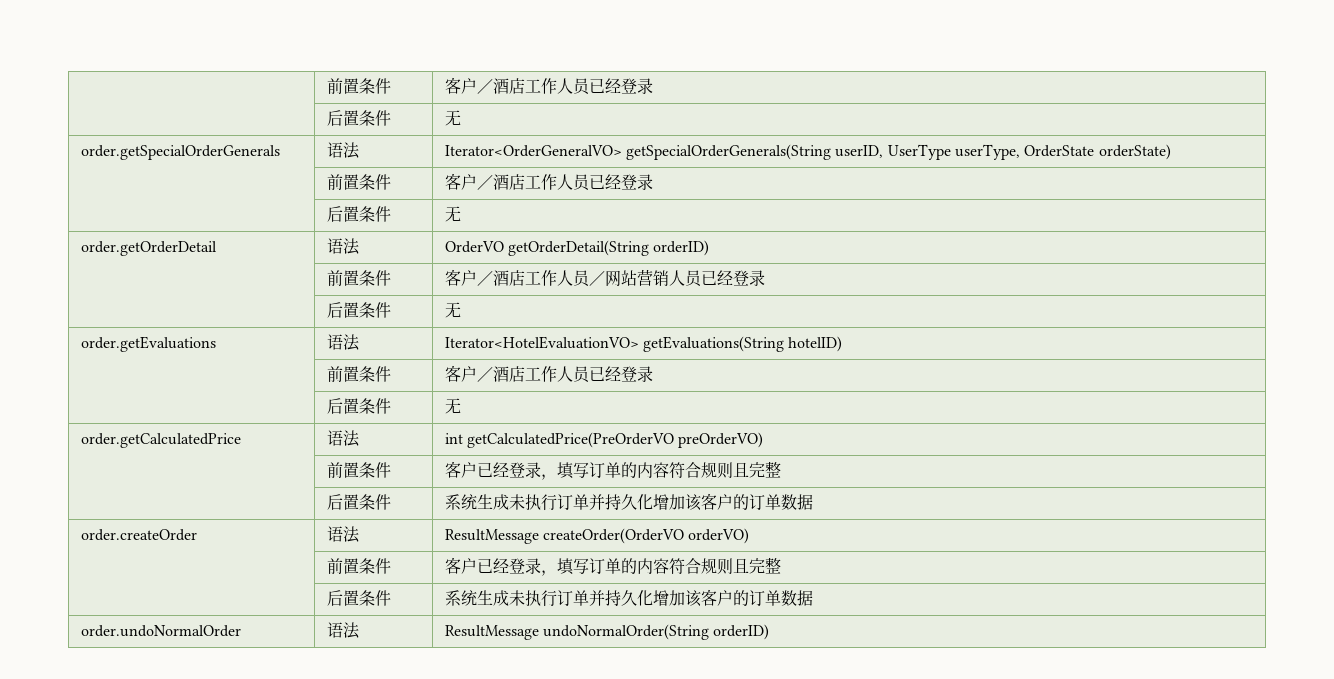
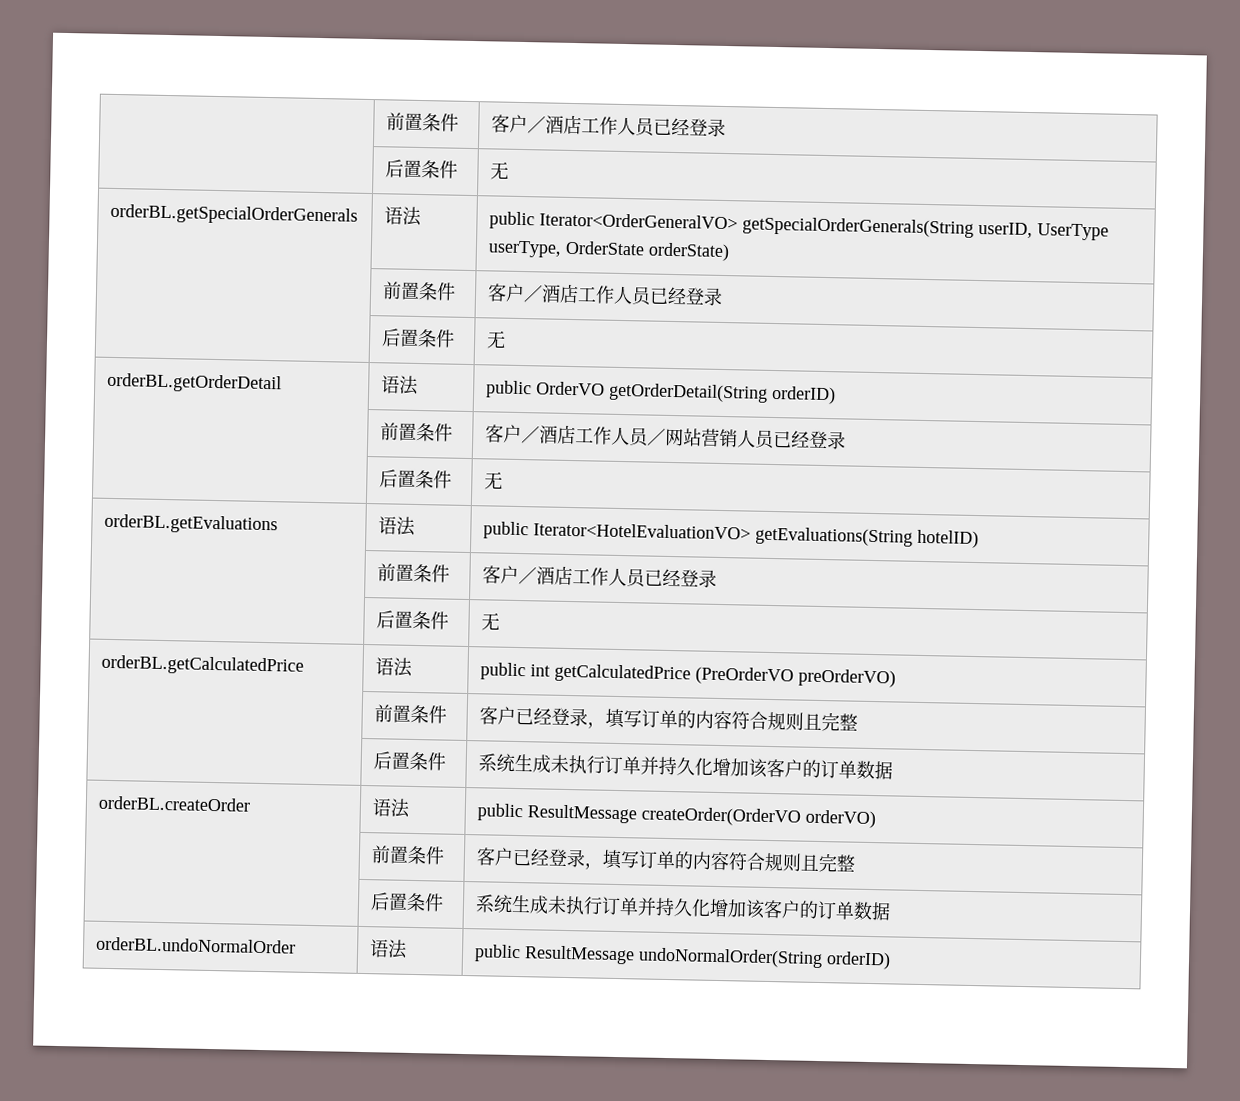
[80,145,280,160] [326,142,360,159] order.getSpecialOrderGenerals | 语法 | -> [110,203,359,226] [384,206,423,227] [489,211,536,230] orderBL.getSpecialOrderGenerals | 语法 | public
[80,241,217,256] [326,238,360,255] order.getOrderDetail | 语法 | -> [107,372,283,394] [381,375,420,396] [485,380,533,399] orderBL.getOrderDetail | 语法 | public
[80,336,216,352] [326,334,360,351] order.getEvaluations | 语法 | -> [104,513,279,535] [378,516,417,536] [483,521,530,540] orderBL.getEvaluations | 语法 | public
[80,433,241,448] [326,430,360,447] [444,432,674,448] order.getCalculatedPrice | 语法 | int getCalculatedPrice(PreOrderVO -> [101,654,305,676] [375,657,414,677] [480,662,795,686] orderBL.getCalculatedPrice | 语法 | public int getCalculatedPrice (PreOrderVO
[80,529,197,541] [326,526,360,543] order.createOrder | 语法 | -> [98,795,252,812] [372,798,412,818] [477,803,524,822] orderBL.createOrder | 语法 | public
[80,625,241,637] [326,622,360,639] order.undoNormalOrder | 语法 | -> [96,936,297,954] [369,939,409,959] [474,944,522,963] orderBL.undoNormalOrder | 语法 | public

